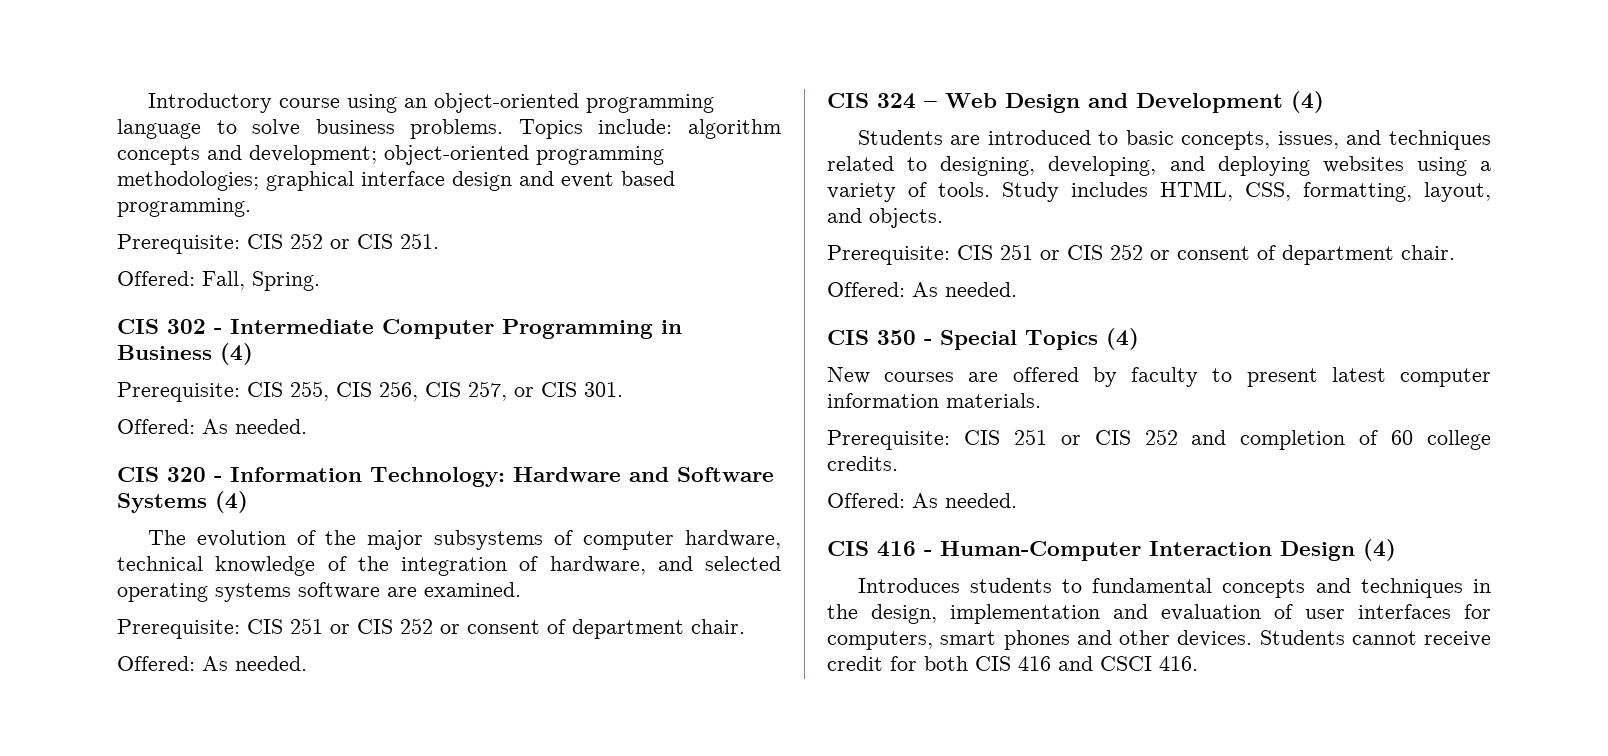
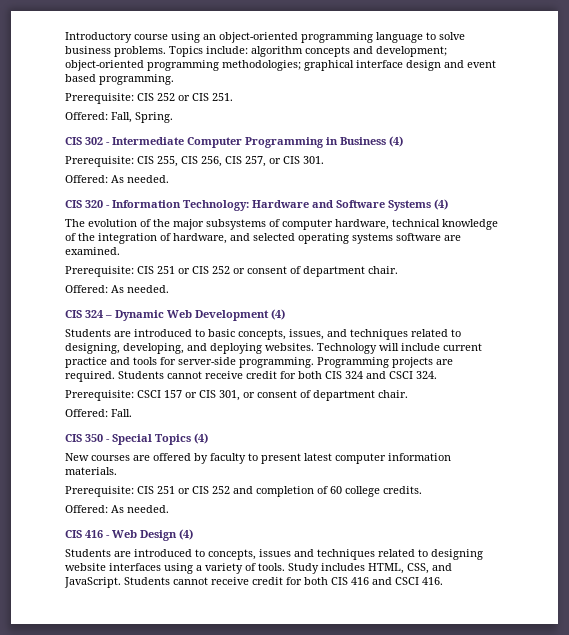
[945,93,1128,113] Web Design and -> [115,310,192,321] Dynamic Web
[1322,156,1491,176] [827,181,1491,202] [827,208,943,228] [827,244,1455,265] [827,282,1017,297] websites using a variety of tools. Study includes HTML, CSS, formatting, layout, and objects. // Prerequisite: CIS 251 or CIS 252 or consent of department chair. // Offered: As needed. -> [265,343,482,354] [65,357,453,368] [65,371,437,382] [65,390,408,401] [65,409,132,417] websites. Technology will include current practice and tools for server-side programming. Programming projects are required. Students cannot receive credit for both CIS 324 and CSCI 324. // Prerequisite: CSCI 157 or CIS 301, or consent of department chair. // Offered: Fall.
[940,541,1272,561] Human-Computer Interaction -> [112,530,137,538] Web
[857,578,1491,598] [827,604,1491,624] [827,630,1253,650] Introduces students to fundamental concepts and techniques in the design, implementation and evaluation of user interfaces for computers, smart phones and other devices. -> [65,549,483,560] [65,563,452,574] [64,577,121,588] Students are introduced to concepts, issues and techniques related to designing website interfaces using a variety of tools. Study includes HTML, CSS, and JavaScript.

